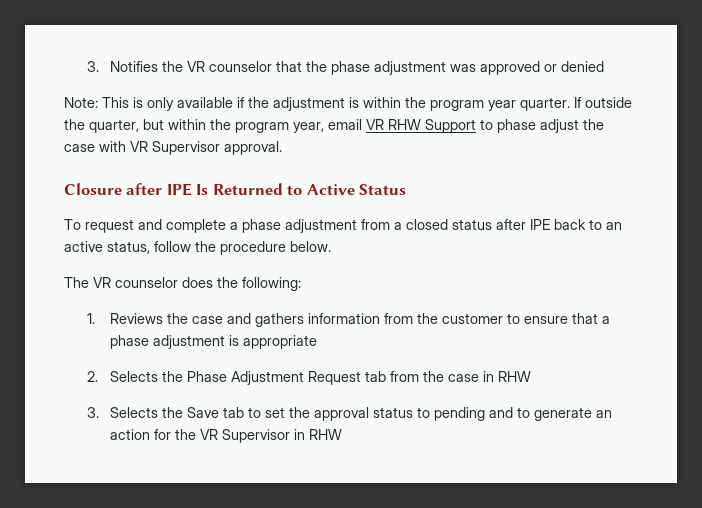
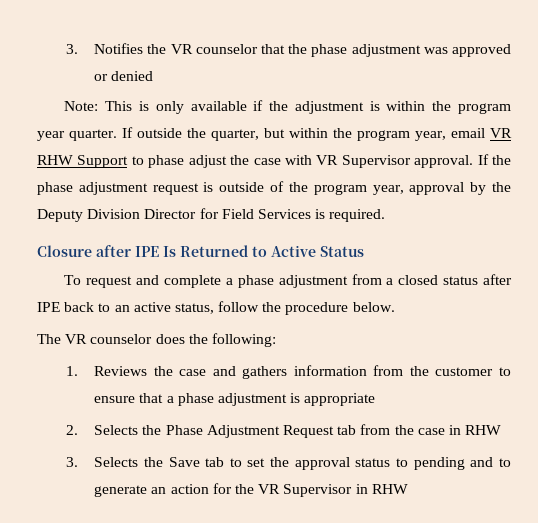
(282, 148) none -> [477,154,512,165] [37,181,511,195] [37,208,386,222] If the phase adjustment request is outside of the program year, approval by the Deputy Division Director for Field Services is required.

